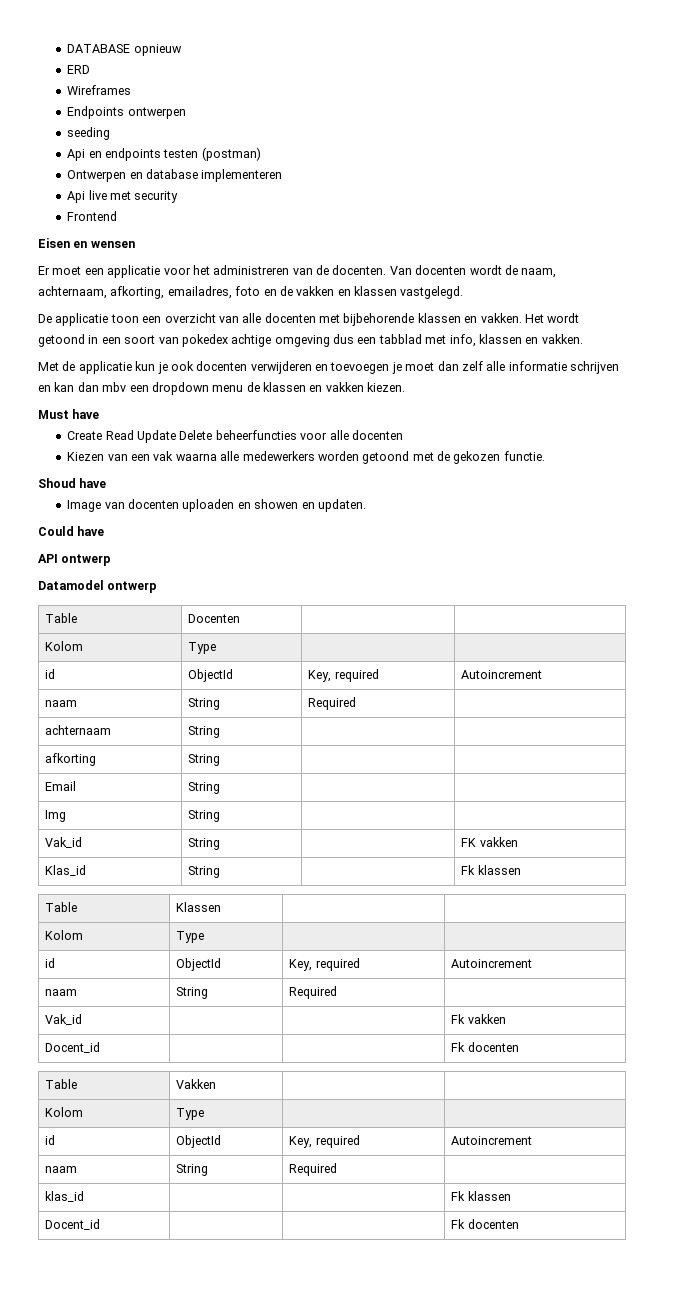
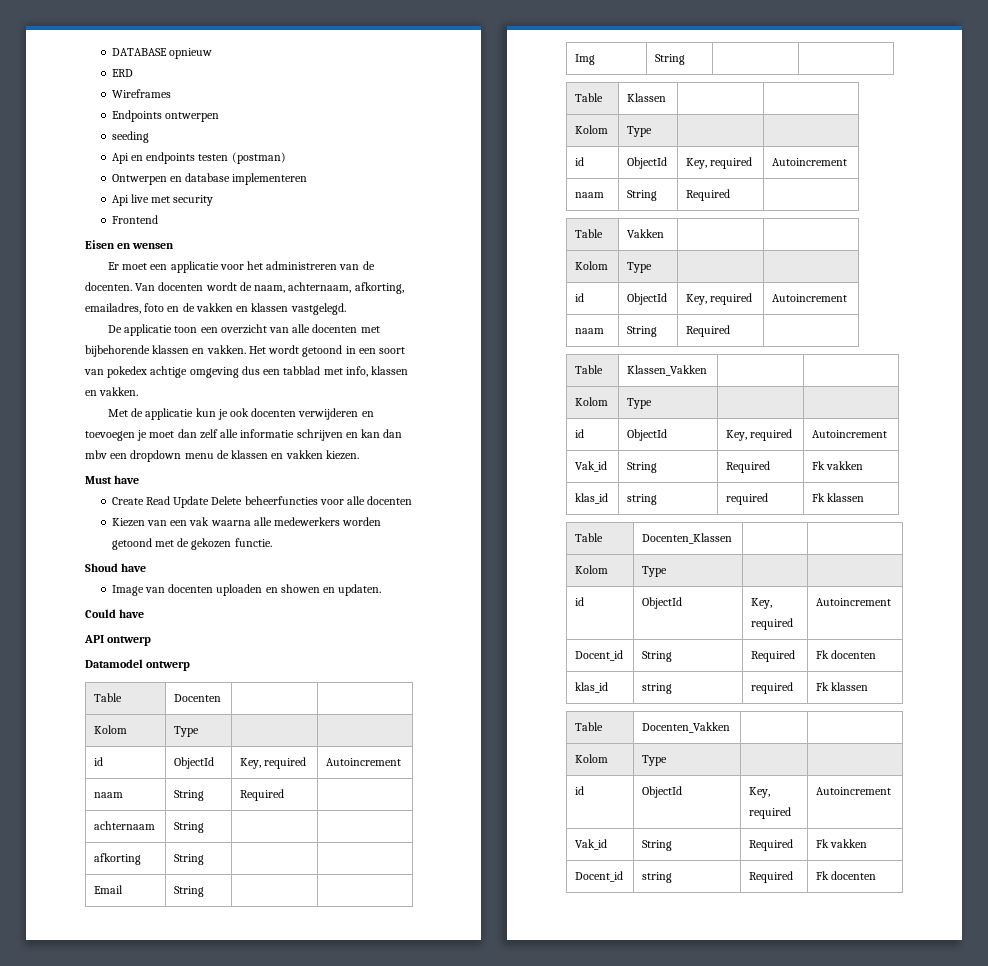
[45,837,83,848] [188,838,221,850] [461,837,518,847] [45,865,87,876] [188,866,221,878] [461,865,521,875] // Vak_id | String | | FK vakken // Klas_id | String | | Fk klassen -> (686, 59) none
[45,1014,83,1025] [451,1014,506,1024] [45,1042,101,1053] [451,1042,519,1052] // Vak_id | | | Fk vakken // Docent_id | | | Fk docenten -> (731, 195) none
[45,1191,85,1202] [451,1191,511,1201] [45,1219,101,1230] [451,1219,519,1229] // klas_id | | | Fk klassen // Docent_id | | | Fk docenten -> [575,365,604,374] [627,365,708,376] [575,397,609,406] [627,398,653,409] [575,429,585,438] [627,429,668,441] [726,429,793,441] [812,430,888,438] [575,461,608,472] [627,462,658,473] [726,461,771,473] [812,461,864,470] [575,493,609,504] [627,494,658,505] [726,493,769,505] [812,493,865,502] [575,533,604,542] [642,533,733,544] [575,565,609,574] [642,566,668,577] [575,597,585,606] [642,597,683,609] [751,598,773,609] [751,618,794,630] [816,598,892,606] [575,650,624,661] [642,651,673,662] [751,650,796,662] [816,650,877,659] [575,682,609,693] [642,683,673,694] [751,682,794,694] [816,682,869,691] [575,722,604,731] [642,722,731,733] [575,754,609,763] [642,755,668,766] [575,786,585,795] [642,786,683,798] [749,787,771,798] [749,807,792,819] [816,787,892,795] [575,839,608,850] [642,840,673,851] [749,839,794,851] [816,839,868,848] [575,871,624,882] [642,872,673,883] [749,871,794,883] [816,871,877,880] // Table | Klassen_Vakken | | // Kolom | Type | | // id | ObjectId | Key, required | Autoincrement // Vak_id | String | Required | Fk vakken // klas_id | string | required | Fk klassen // Table | Docenten_Klassen | | // Kolom | Type | | // id | ObjectId | Key, required | Autoincrement // Docent_id | String | Required | Fk docenten // klas_id | string | required | Fk klassen // Table | Docenten_Vakken | | // Kolom | Type | | // id | ObjectId | Key, required | Autoincrement // Vak_id | String | Required | Fk vakken // Docent_id | string | Required | Fk docenten

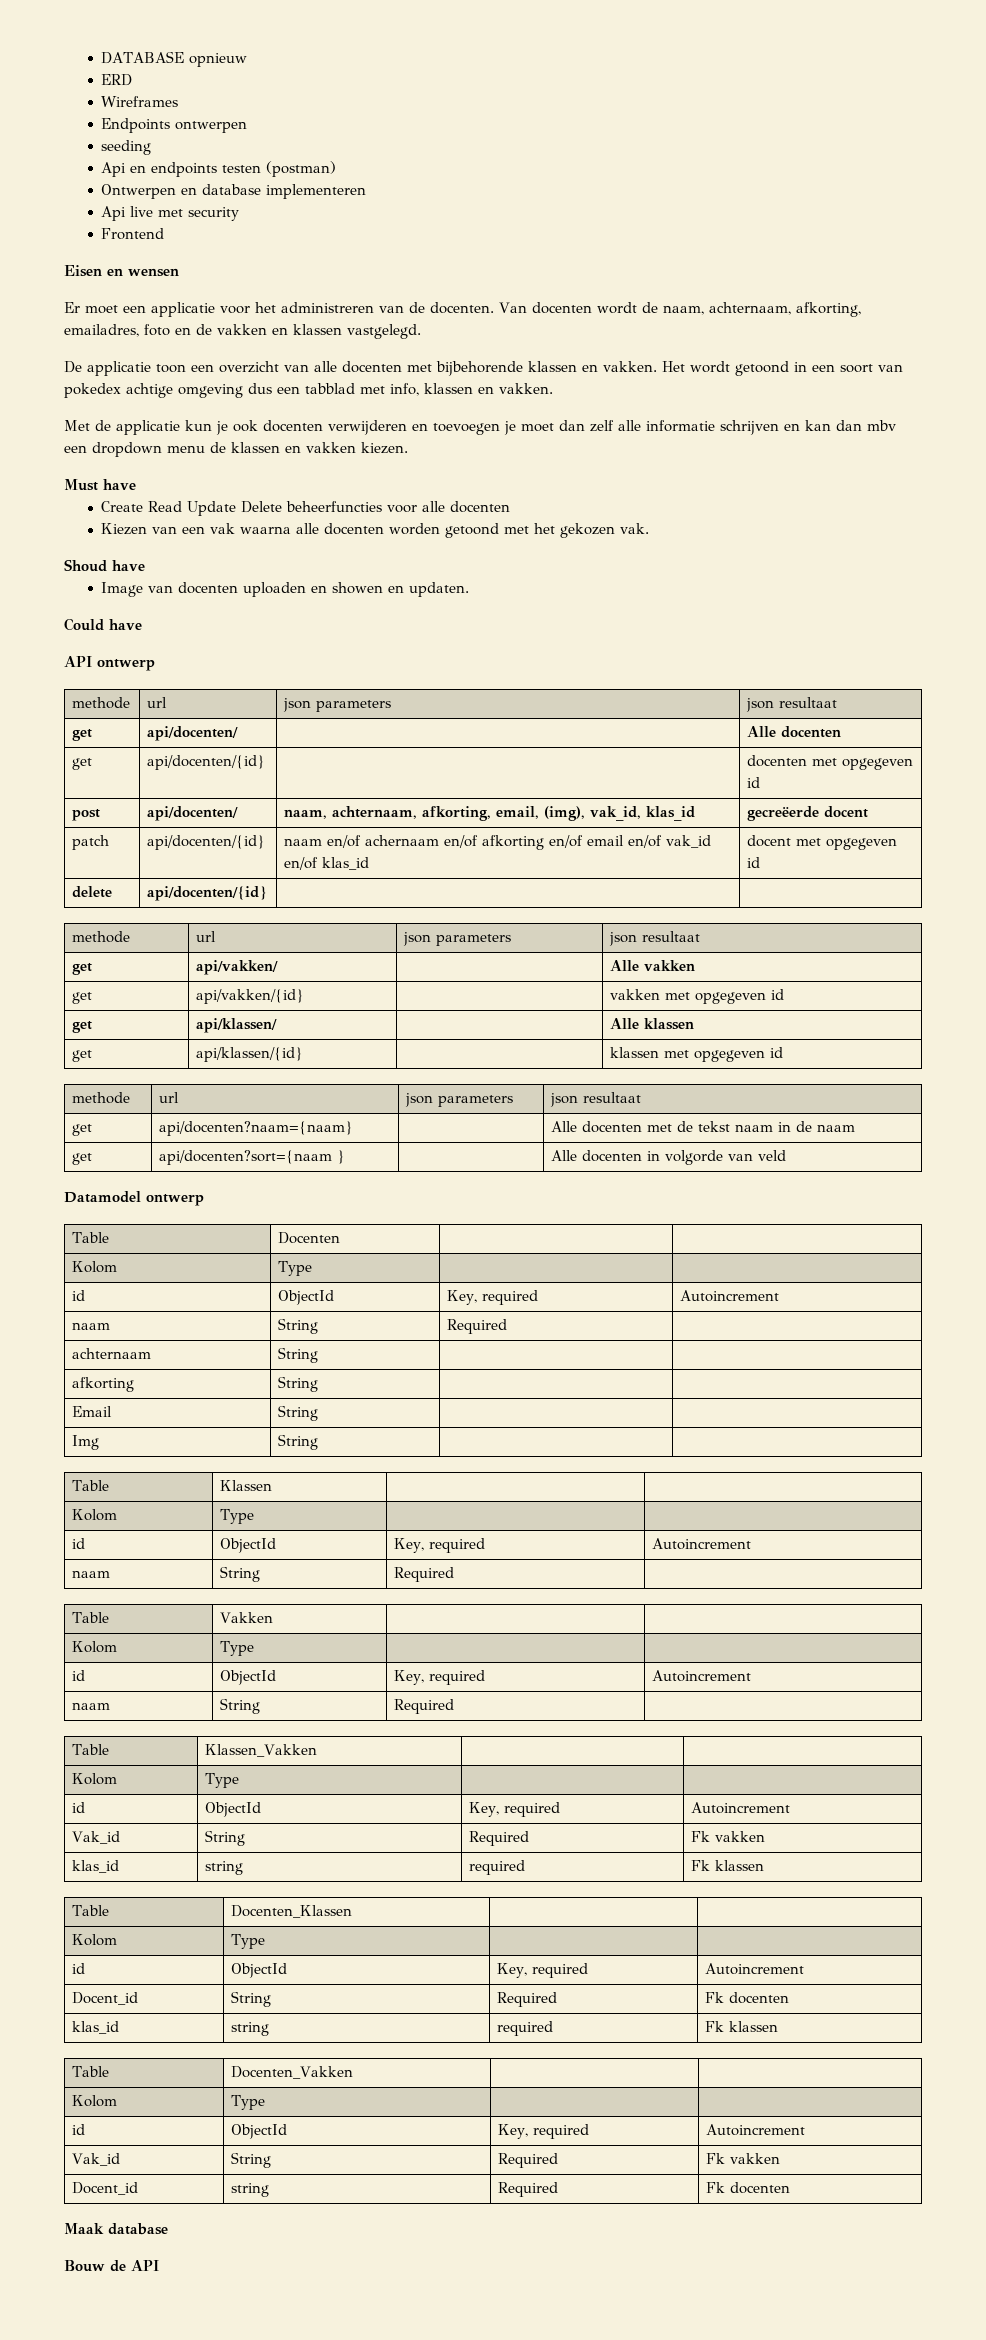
[274,517,341,526] medewerkers -> [324,523,385,535] docenten
[177,538,272,550] de gekozen functie. -> [534,523,650,538] het gekozen vak.
(152, 641) none -> [72,697,131,709] [147,697,168,708] [283,698,392,712] [746,697,838,712] [72,729,93,741] [147,726,239,741] [747,726,842,738] [72,758,93,770] [147,755,266,770] [747,755,914,770] [747,777,761,788] [72,809,101,821] [147,806,239,821] [284,806,696,821] [747,806,869,821] [72,835,110,850] [147,835,266,850] [284,835,712,850] [284,857,370,870] [747,835,898,850] [747,857,761,868] [72,886,113,898] [147,886,268,901] [72,931,131,943] [196,931,217,942] [403,932,512,946] [609,931,701,946] [72,963,93,975] [196,960,279,975] [610,960,696,971] [72,992,93,1004] [196,989,305,1004] [610,989,785,1004] [72,1021,93,1033] [196,1018,278,1033] [610,1018,695,1030] [72,1050,93,1062] [196,1047,304,1062] [610,1047,784,1062] [72,1092,131,1104] [159,1092,180,1103] [405,1093,514,1107] [550,1092,642,1107] [72,1124,93,1136] [159,1121,354,1136] [551,1121,856,1133] [72,1153,93,1165] [159,1150,346,1165] [551,1150,787,1165] // methode | url | json parameters | json resultaat // get | api/docenten/ | | Alle docenten // get | api/docenten/{id} | | docenten met opgegeven id // post | api/docenten/ | naam, achternaam, afkorting, email, (img), vak_id, klas_id | gecreëerde docent // patch | api/docenten/{id} | naam en/of achernaam en/of afkorting en/of email en/of vak_id en/of klas_id | docent met opgegeven id // delete | api/docenten/{id} | | // methode | url | json parameters | json resultaat // get | api/vakken/ | | Alle vakken // get | api/vakken/{id} | | vakken met opgegeven id // get | api/klassen/ | | Alle klassen // get | api/klassen/{id} | | klassen met opgegeven id // methode | url | json parameters | json resultaat // get | api/docenten?naam={naam} | | Alle docenten met de tekst naam in de naam // get | api/docenten?sort={naam } | | Alle docenten in volgorde van veld
(877, 875) none -> [64,2223,168,2235] [64,2260,159,2272] // Maak database // Bouw de API

